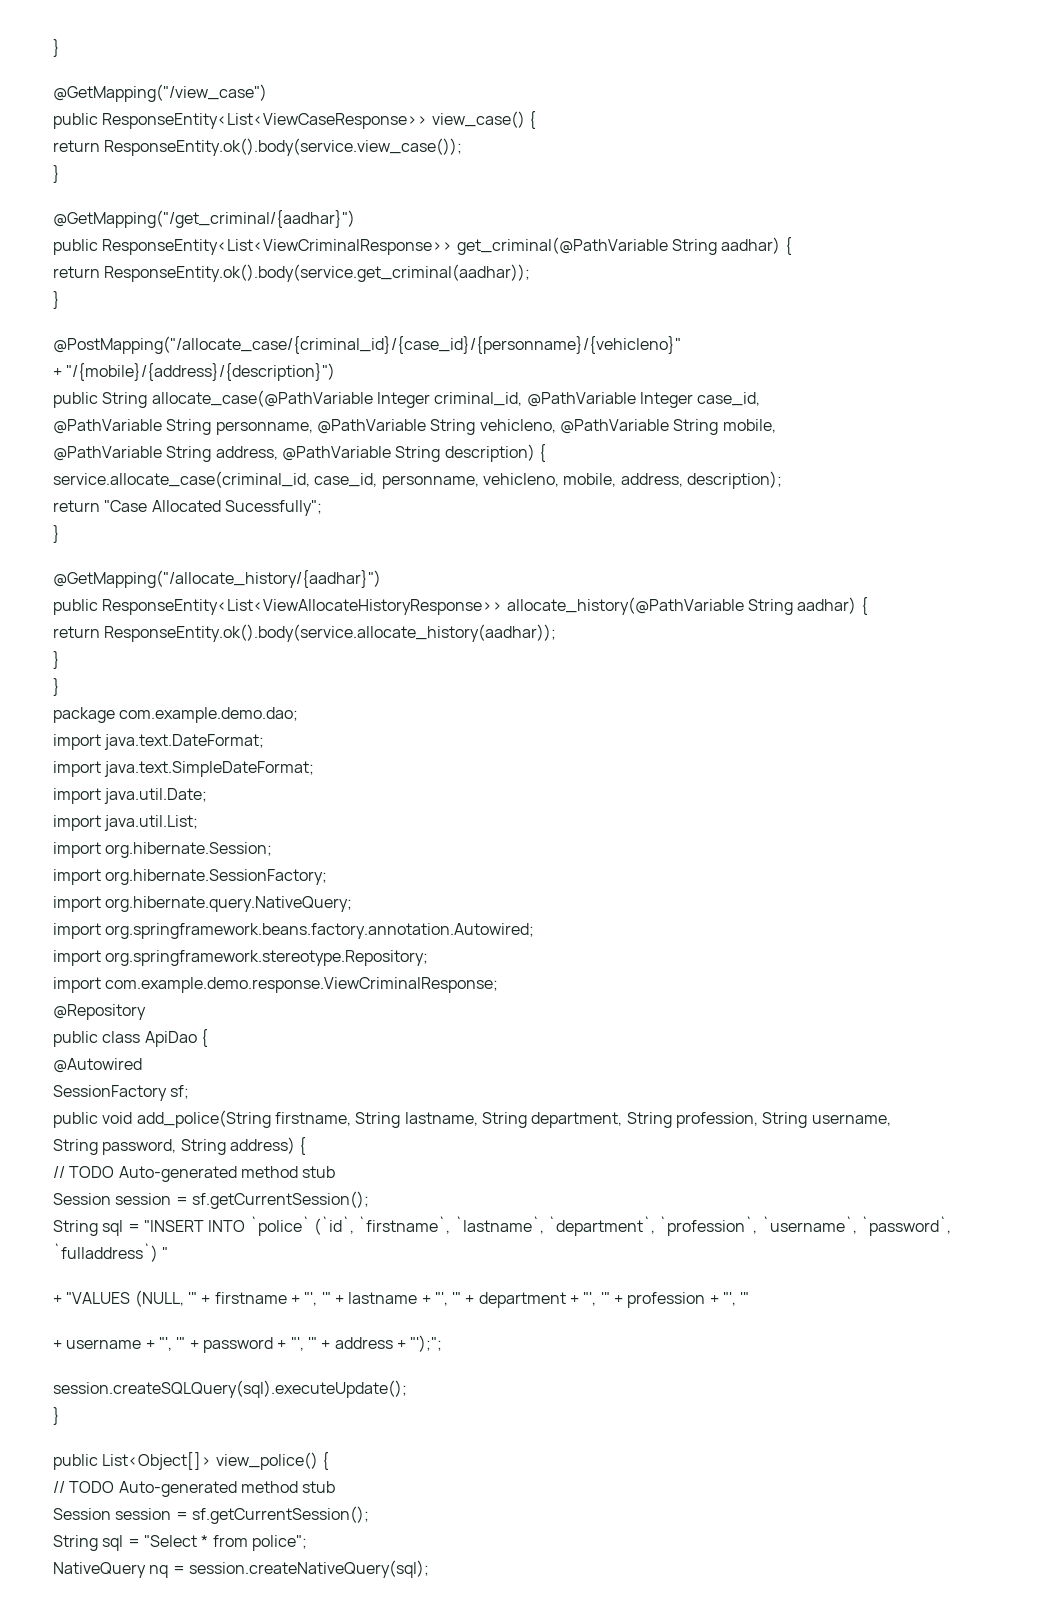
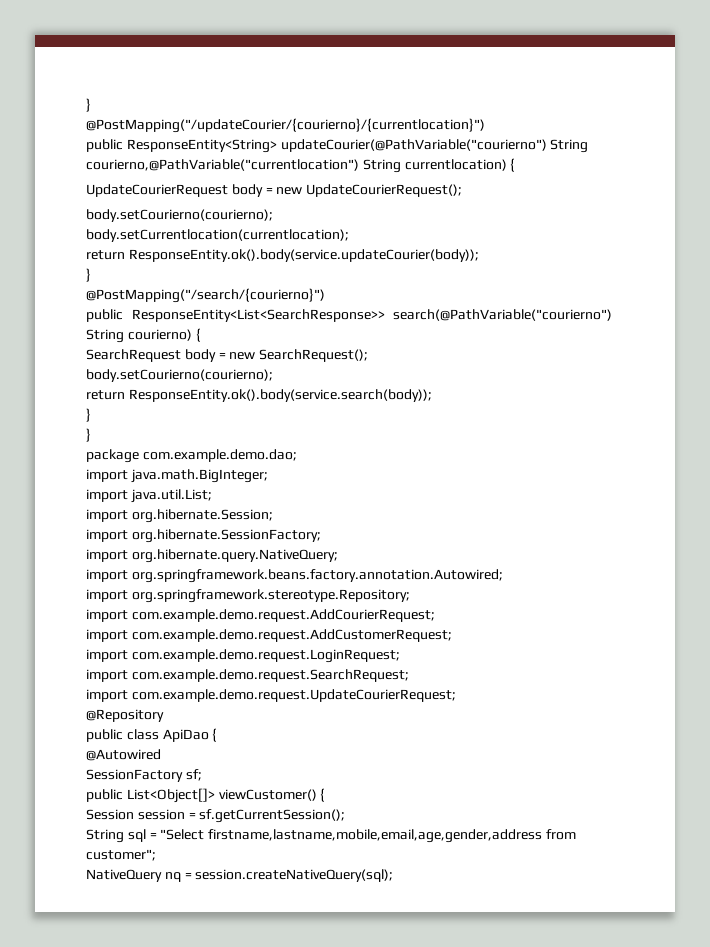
[53,39,60,57] [53,84,267,102] [53,111,536,129] [53,138,463,156] [53,165,60,183] [53,210,355,228] [53,237,792,255] [53,264,531,282] [53,291,60,309] [53,336,681,354] [53,363,336,381] [53,390,761,408] [53,419,776,435] [53,444,546,462] [53,471,782,489] [53,500,322,516] [53,525,60,543] [53,570,381,588] [53,597,868,615] [53,624,557,642] } // @GetMapping("/view_case") // public ResponseEntity<List<ViewCaseResponse>> view_case() { // return ResponseEntity.ok().body(service.view_case()); // } // @GetMapping("/get_criminal/{aadhar}") // public ResponseEntity<List<ViewCriminalResponse>> get_criminal(@PathVariable String aadhar) { // return ResponseEntity.ok().body(service.get_criminal(aadhar)); // } // @PostMapping("/allocate_case/{criminal_id}/{case_id}/{personname}/{vehicleno}" // + "/{mobile}/{address}/{description}") // public String allocate_case(@PathVariable Integer criminal_id, @PathVariable Integer case_id, // @PathVariable String personname, @PathVariable String vehicleno, @PathVariable String mobile, // @PathVariable String address, @PathVariable String description) { // service.allocate_case(criminal_id, case_id, personname, vehicleno, mobile, address, description); // return "Case Allocated Sucessfully"; // } // @GetMapping("/allocate_history/{aadhar}") // public ResponseEntity<List<ViewAllocateHistoryResponse>> allocate_history(@PathVariable String aadhar) { // return ResponseEntity.ok().body(service.allocate_history(aadhar)); -> [86,98,91,112] [86,118,485,133] [86,139,589,153] [86,158,516,173] [86,184,463,197] [86,209,273,222] [86,229,349,242] [86,249,479,262] [86,268,91,282] [86,288,325,303] [86,309,612,322] [86,328,201,343] [86,349,369,362] [86,369,273,382] [86,389,432,402] } // @PostMapping("/updateCourier/{courierno}/{currentlocation}") // public ResponseEntity<String> updateCourier(@PathVariable("courierno") String courierno,@PathVariable("currentlocation") String currentlocation) { // UpdateCourierRequest body = new UpdateCourierRequest(); // body.setCourierno(courierno); // body.setCurrentlocation(currentlocation); // return ResponseEntity.ok().body(service.updateCourier(body)); // } // @PostMapping("/search/{courierno}") // public ResponseEntity<List<SearchResponse>> search(@PathVariable("courierno") String courierno) { // SearchRequest body = new SearchRequest(); // body.setCourierno(courierno); // return ResponseEntity.ok().body(service.search(body));
[104,734,265,750] [53,761,315,777] [53,788,208,804] java.text.DateFormat; // import java.text.SimpleDateFormat; // import java.util.Date; -> [130,469,268,483] java.math.BigInteger;
[105,977,499,993] com.example.demo.response.ViewCriminalResponse; -> [131,609,435,622] [86,629,452,642] [86,649,400,663] [86,669,409,682] [86,689,456,702] com.example.demo.request.AddCourierRequest; // import com.example.demo.request.AddCustomerRequest; // import com.example.demo.request.LoginRequest; // import com.example.demo.request.SearchRequest; // import com.example.demo.request.UpdateCourierRequest;
[102,1110,891,1128] [53,1137,307,1155] [53,1166,336,1182] [53,1191,369,1209] [53,1216,951,1236] [53,1243,169,1262] [53,1290,750,1308] [53,1335,443,1353] [53,1380,407,1398] [53,1407,60,1425] [53,1452,329,1470] [53,1481,336,1497] void add_police(String firstname, String lastname, String department, String profession, String username, // String password, String address) { // // TODO Auto-generated method stub // Session session = sf.getCurrentSession(); // String sql = "INSERT INTO `police` (`id`, `firstname`, `lastname`, `department`, `profession`, `username`, `password`, `fulladdress`) " // + "VALUES (NULL, '" + firstname + "', '" + lastname + "', '" + department + "', '" + profession + "', '" // + username + "', '" + password + "', '" + address + "');"; // session.createSQLQuery(sql).executeUpdate(); // } // public List<Object[]> view_police() { // // TODO Auto-generated method stub -> [126,788,326,803] List<Object[]> viewCustomer() {
[201,1535,307,1551] * from police"; -> [208,829,576,843] [86,849,156,861] firstname,lastname,mobile,email,age,gender,address from customer";

